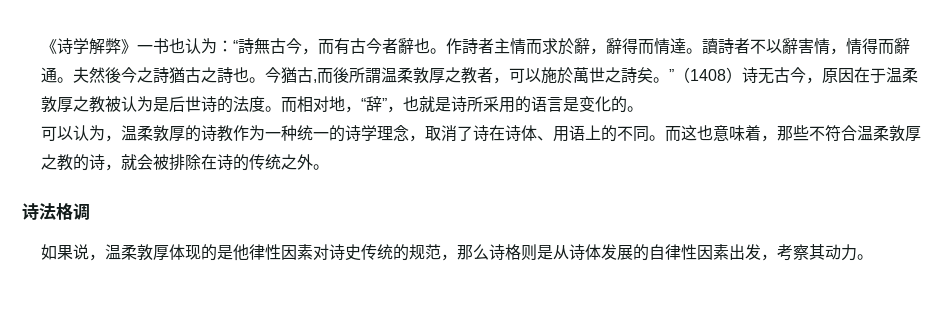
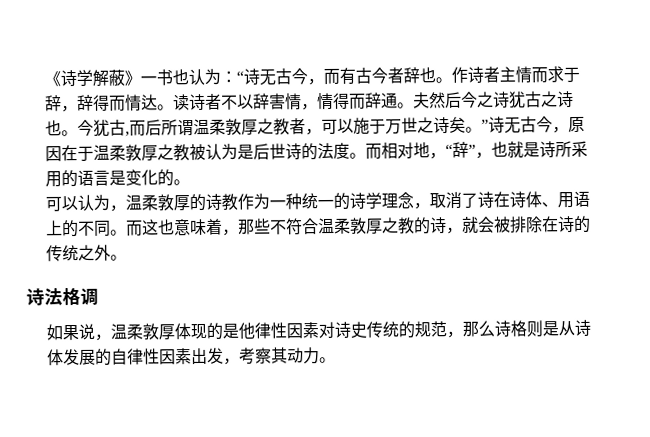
[105,38,122,54] 弊 -> [107,69,125,86] 蔽
[238,38,271,54] 詩無 -> [242,68,276,86] 诗无
[398,38,799,55] 辭也。作詩者主情而求於辭，辭得而情達。讀詩者不以辭 -> [402,66,580,84] [44,93,270,113] 辞也。作诗者主情而求于辞，辞得而情达。读诗者不以辞
[894,38,911,54] 辭 -> [363,92,382,109] 辞
[105,67,298,84] 後今之詩猶古之詩也。今猶 -> [443,91,574,109] [44,119,110,137] 后今之诗犹古之诗也。今犹
[333,67,382,83] 後所謂 -> [144,119,194,136] 后所谓
[557,67,743,84] 於萬世之詩矣。”（1408） -> [368,116,489,135] 于万世之诗矣。”

